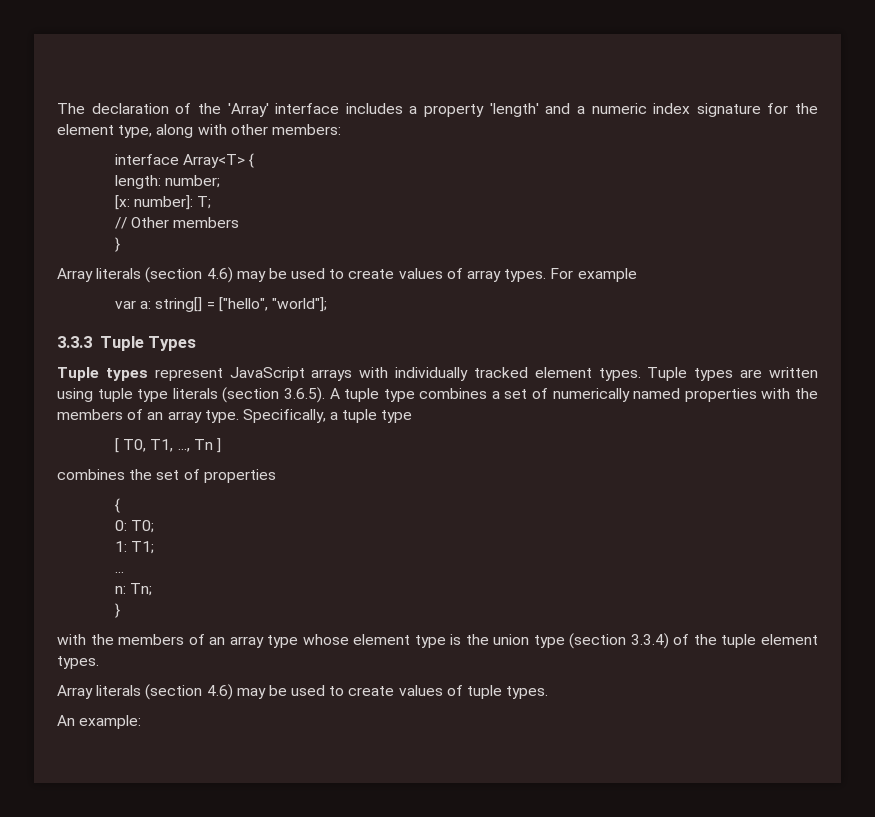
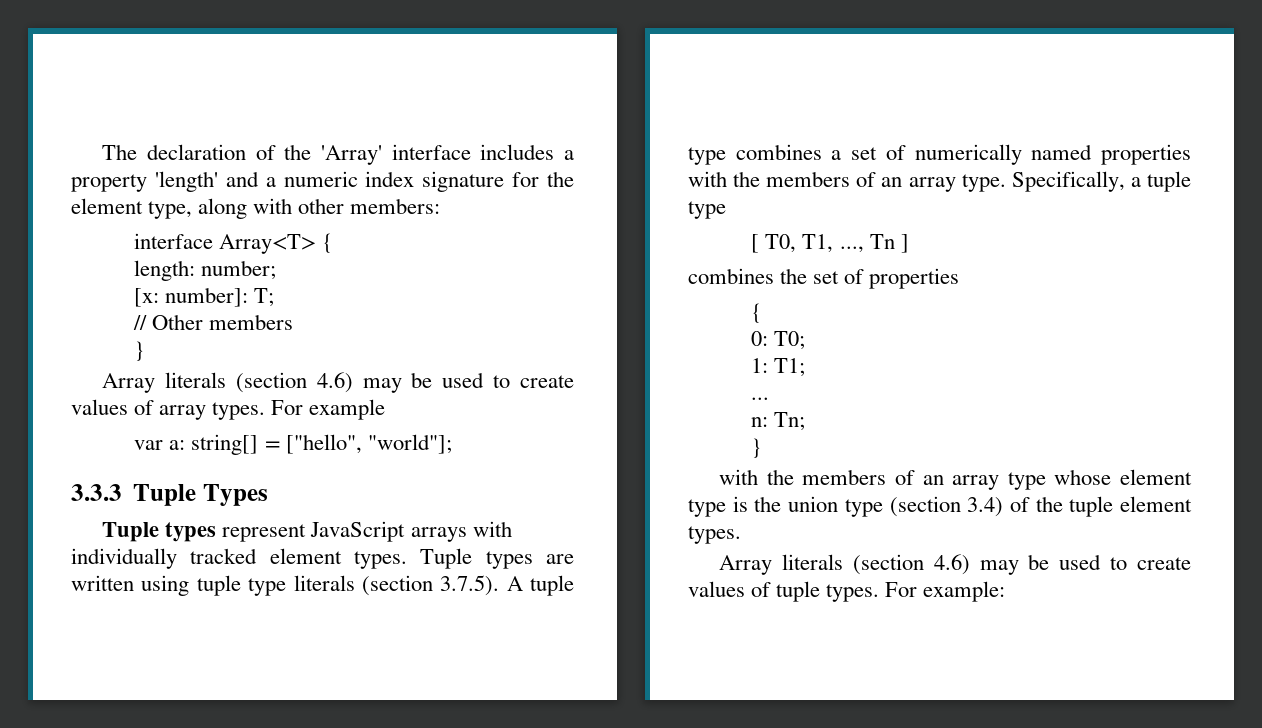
[283,387,325,403] 3.6.5). -> [440,575,500,596] 3.7.5).
[630,633,669,649] 3.3.4) -> [967,497,1004,517] 3.4)
[57,715,75,726] // An -> [885,582,918,597] For

